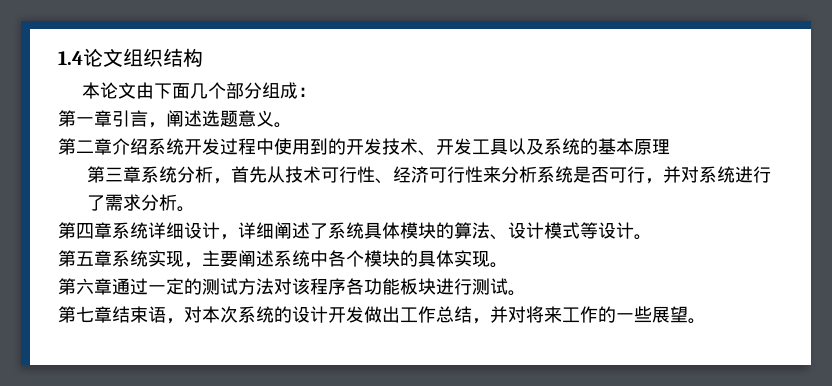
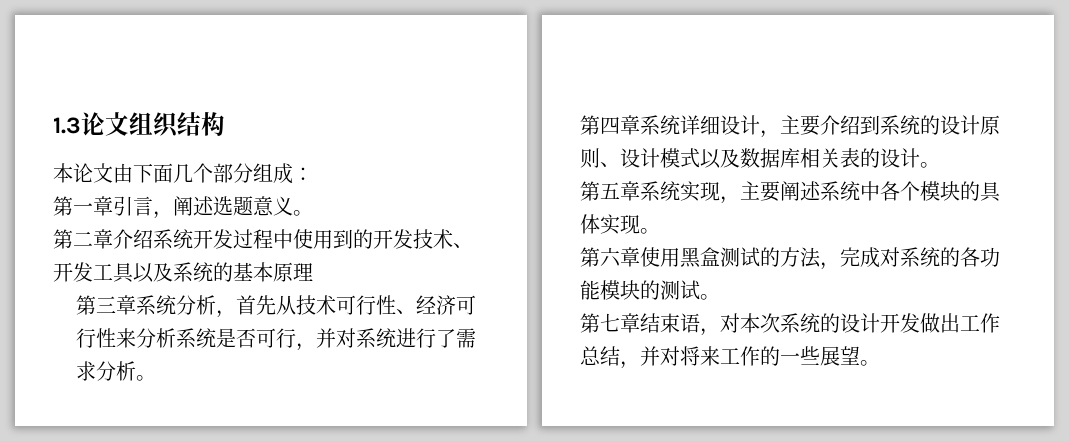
[58,51,83,65] 1.4 -> [53,117,81,134] 1.3
[238,222,598,240] 详细阐述了系统具体模块的算法、设计模式等 -> [780,115,1000,136] [580,148,880,169] 主要介绍到系统的设计原则、设计模式以及数据库相关表的
[112,278,472,295] 通过一定的测试方法对该程序各功能板块进行 -> [640,247,1000,270] [580,280,660,300] 使用黑盒测试的方法，完成对系统的各功能模块的

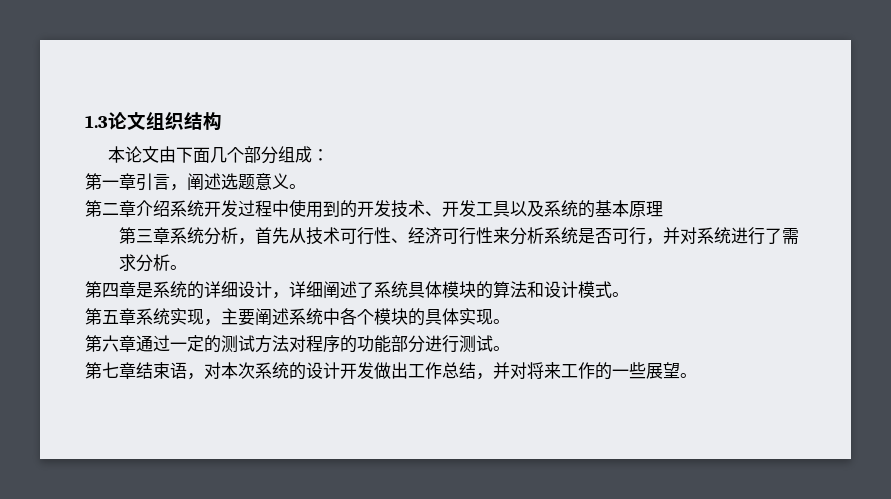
[640,115,680,135] 系统 -> [136,281,204,299] 是系统的
[780,115,1000,136] [580,148,920,169] 主要介绍到系统的设计原则、设计模式以及数据库相关表的设计 -> [289,281,612,299] 详细阐述了系统具体模块的算法和设计模式
[640,247,1000,270] [580,280,660,300] 使用黑盒测试的方法，完成对系统的各功能模块的 -> [136,335,459,353] 通过一定的测试方法对程序的功能部分进行

